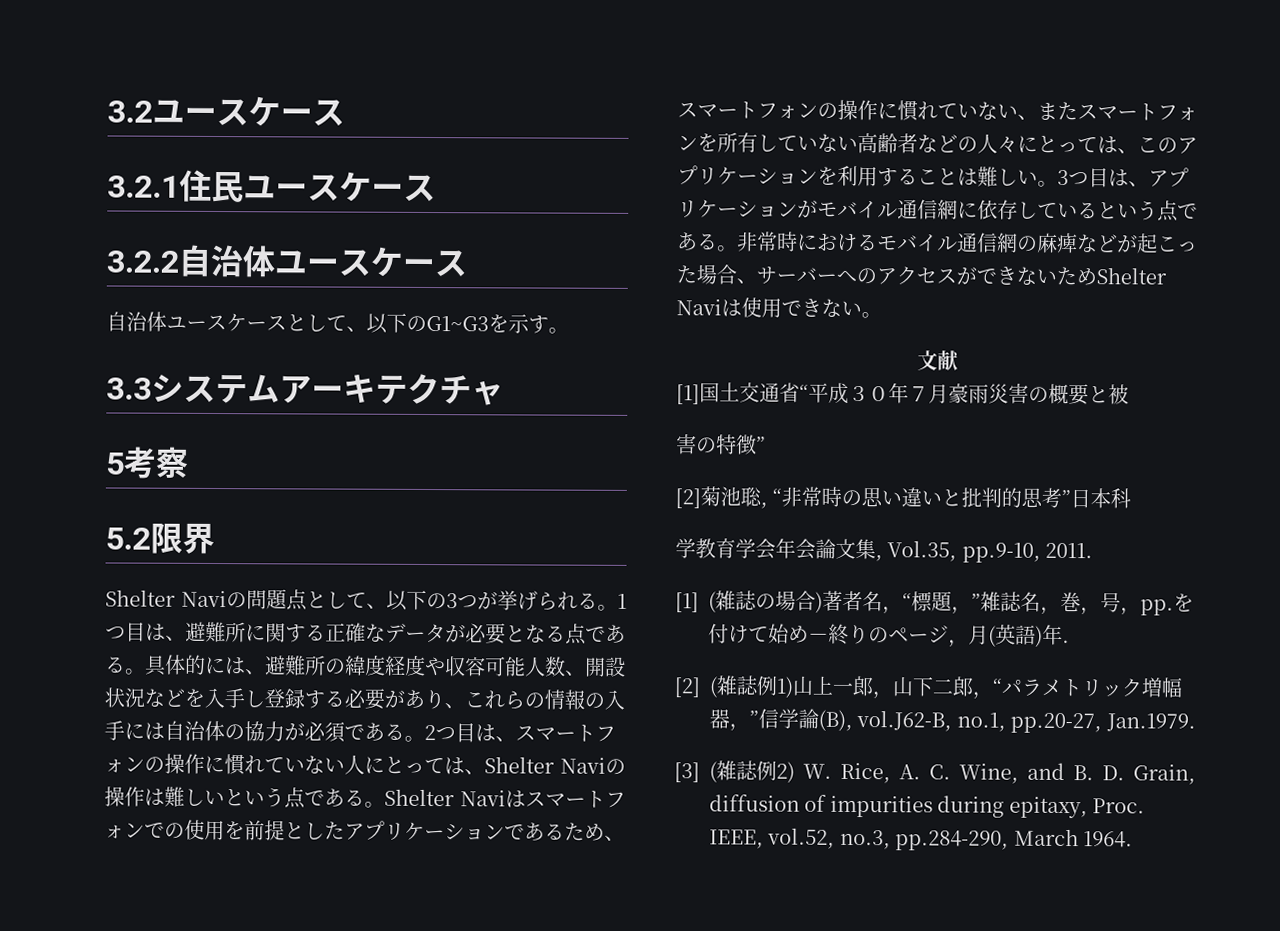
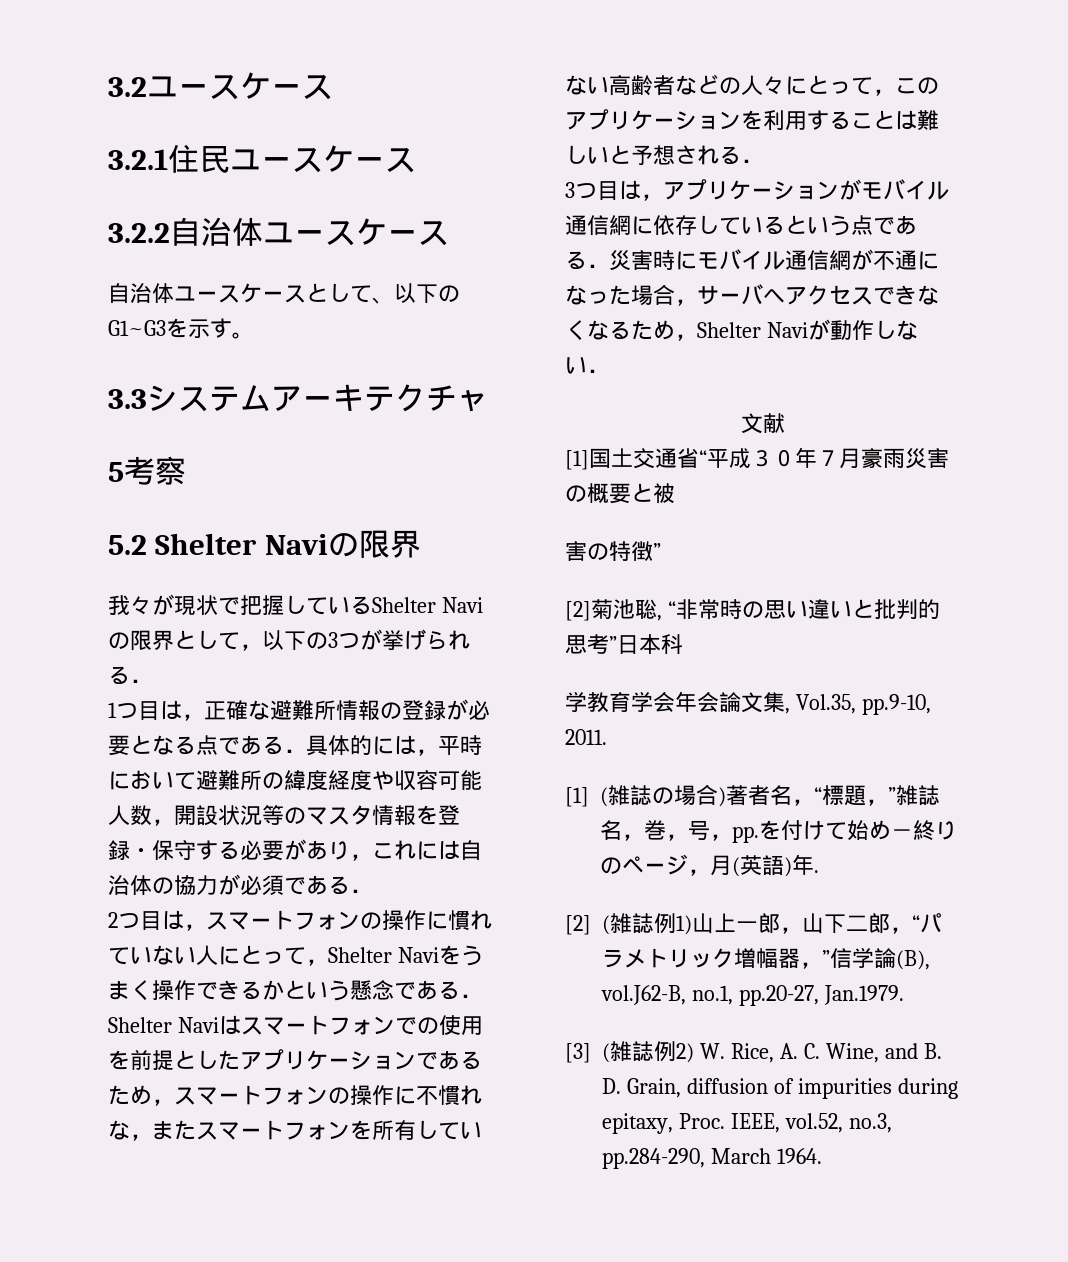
(151, 538) none -> [155,533,359,557] Shelter Naviの
[105,589,387,611] Shelter Naviの問題点として、 -> [108,594,483,616] [108,630,262,651] 我々が現状で把握しているShelter Naviの限界として，
[597,604,618,611] 。 -> [130,679,152,683] ． //
[165,621,446,643] 、避難所に関する正確なデータ -> [182,700,446,721] ，正確な避難所情報の登録
[125,668,146,675] 。 -> [284,749,306,753] ．
[245,669,266,675] 、 -> [416,735,482,756] [108,770,196,790] ，平時において
[565,670,586,676] 、 -> [152,819,174,826] ，
[144,687,625,710] [104,720,125,741] などを入手し登録する必要があり、これらの情報の入手 -> [262,805,460,825] [108,839,416,861] 等のマスタ情報を登録・保守する必要があり，これ
[404,735,425,742] 。 -> [350,889,372,893] ． //
[495,736,516,742] 、 -> [184,924,206,931] ，
[444,756,626,775] [104,786,385,809] は、Shelter Naviの操作は難しいという点である。 -> [306,945,483,966] [108,980,482,1001] ，Shelter Naviをうまく操作できるかという懸念である．
[604,835,625,841] [677,99,1038,122] 、スマートフォンの操作に慣れていない、 -> [152,1085,482,1106] [108,1120,152,1141] ，スマートフォンの操作に不慣れな，
[1097,136,1138,154] は、 -> [873,89,895,96] ，
[1037,180,1058,187] 。 -> [609,145,763,166] と予想される． //
[1128,181,1149,187] 、 -> [641,194,663,201] ，
[717,231,1198,254] [676,264,1167,286] [676,297,882,319] 。非常時におけるモバイル通信網の麻痺などが起こった場合、サーバーへのアクセスができないためShelter Naviは使用できない。 -> [587,249,939,271] [565,284,939,306] [565,319,918,341] [565,356,609,374] ．災害時にモバイル通信網が不通になった場合，サーバへアクセスできなくなるため，Shelter Naviが動作しない．

